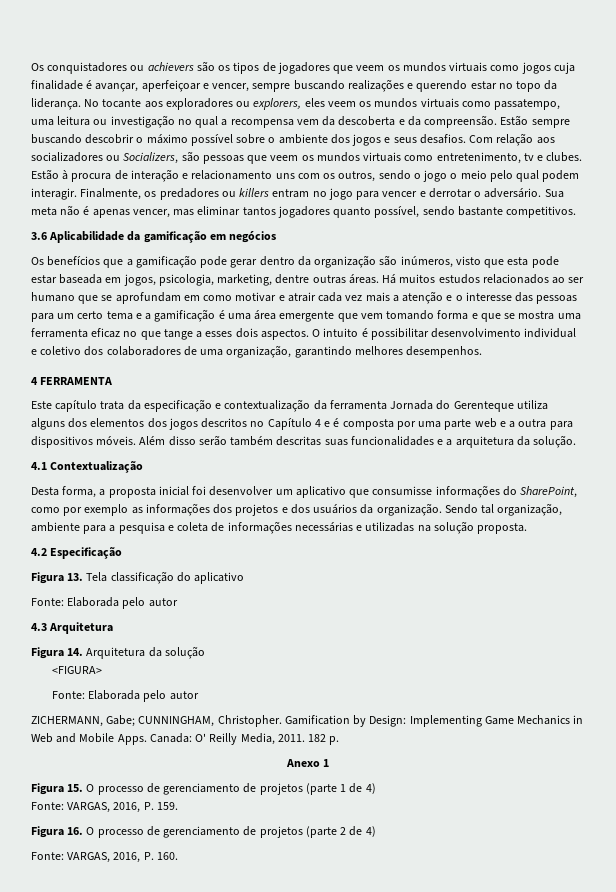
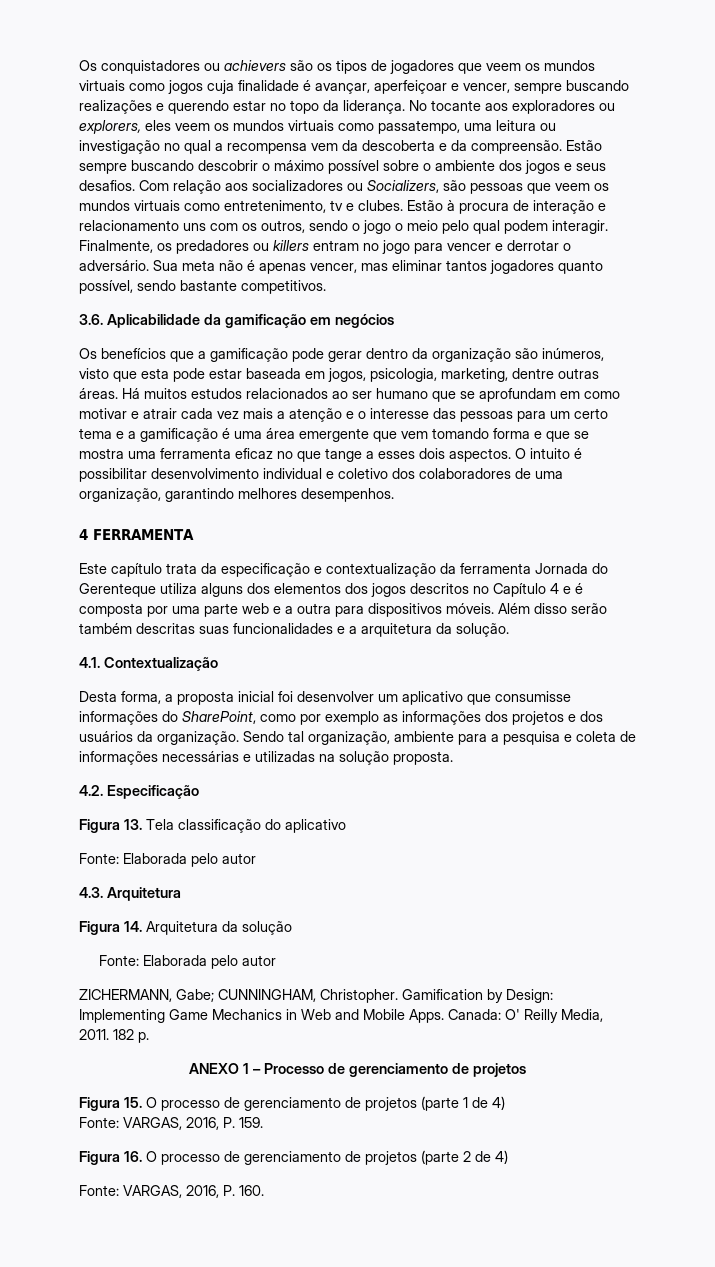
[31,232,47,240] 3.6 -> [79,314,103,325] 3.6.
[31,462,47,470] 4.1 -> [79,657,100,668] 4.1.
[31,548,47,556] 4.2 -> [79,785,103,796] 4.2.
[31,623,47,631] 4.3 -> [79,887,103,898] 4.3.
[51,666,102,674] // <FIGURA> -> (292, 928) none
[285,759,330,767] Anexo 1 -> [189,1063,526,1077] ANEXO 1 – Processo de gerenciamento de projetos

